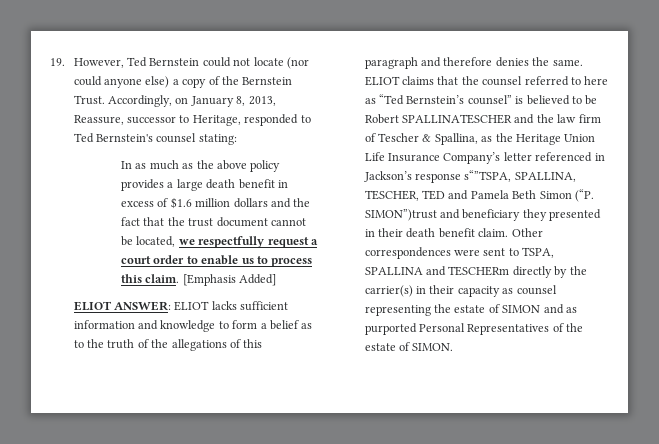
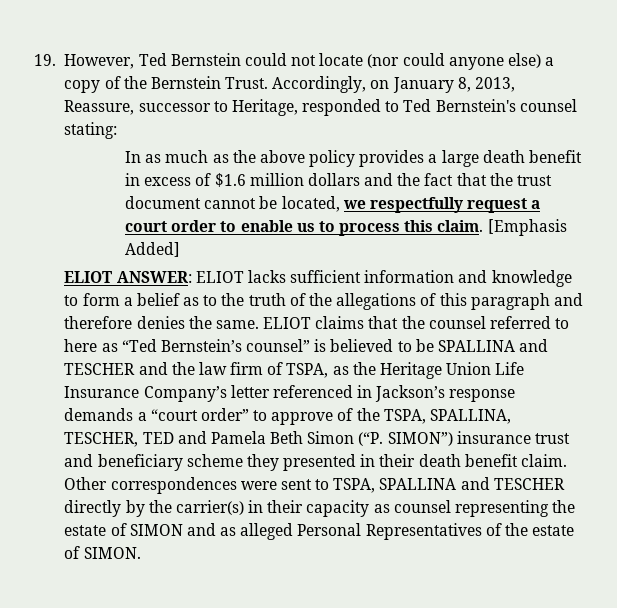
[364,114,513,124] Robert SPALLINATESCHER -> [437,339,549,352] [64,363,136,375] SPALLINA and TESCHER
[378,133,478,145] Tescher & Spallina, -> [286,363,329,378] TSPA,
[464,170,512,182] s“”TSPA, -> [64,408,426,425] demands a “court order” to approve of the TSPA,
[364,209,437,221] SIMON”)trust -> [387,431,570,446] SIMON”) insurance trust
(521, 215) none -> [186,454,243,467] scheme
[448,266,510,276] TESCHERm -> [493,478,565,490] TESCHER
[364,323,417,335] purported -> [240,523,294,540] alleged

